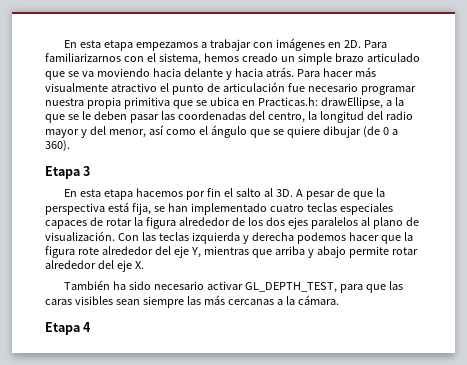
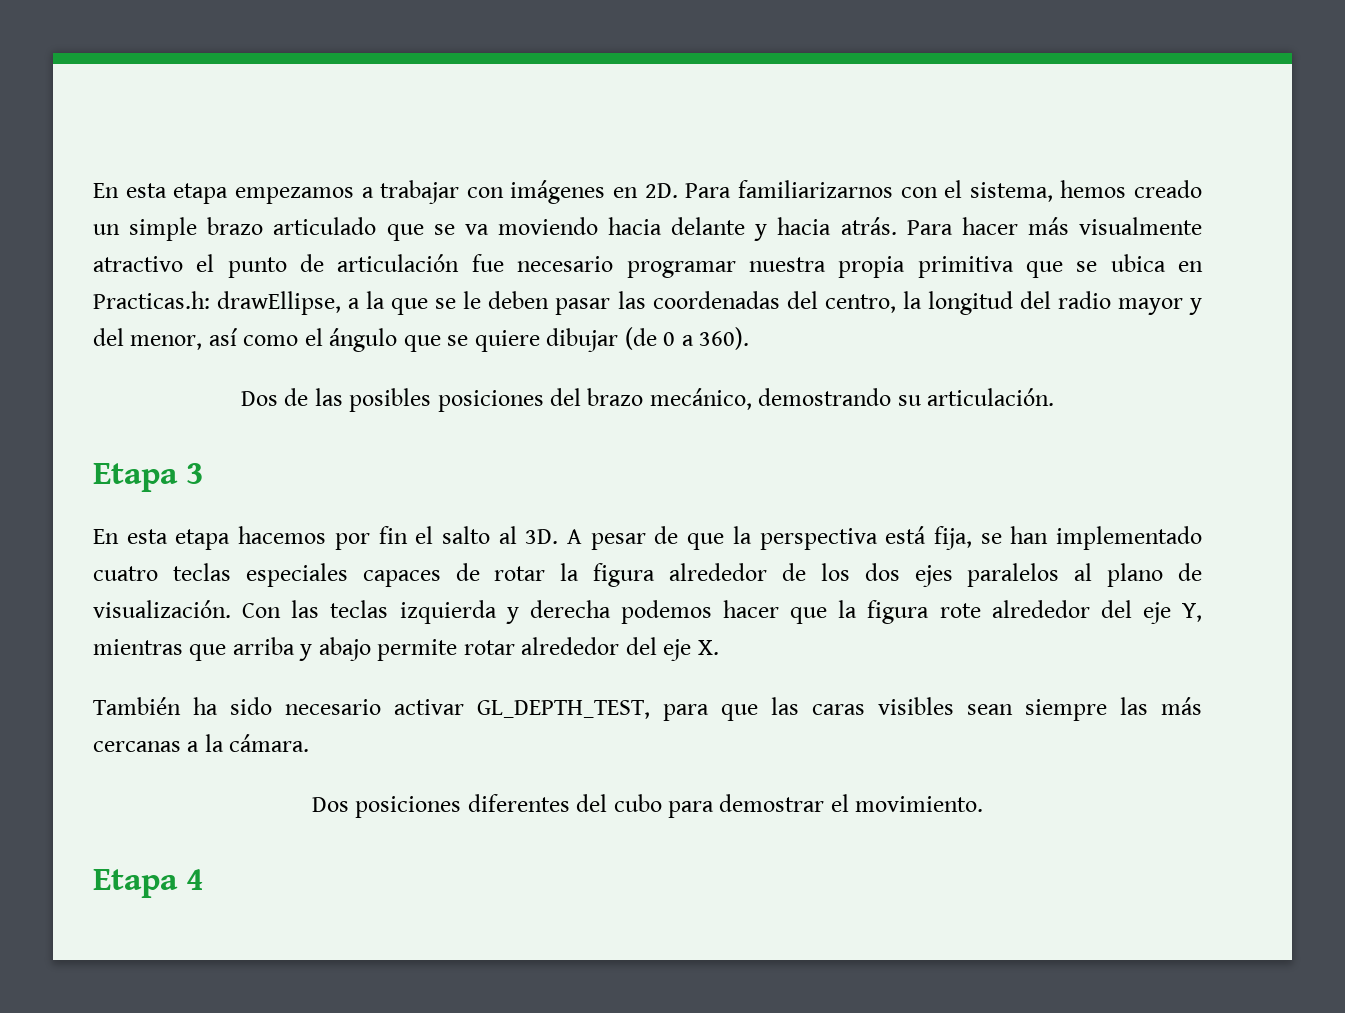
(70, 146) none -> [240,388,1055,412] // Dos de las posibles posiciones del brazo mecánico, demostrando su articulación.
(339, 300) none -> [311,794,984,818] // Dos posiciones diferentes del cubo para demostrar el movimiento.

